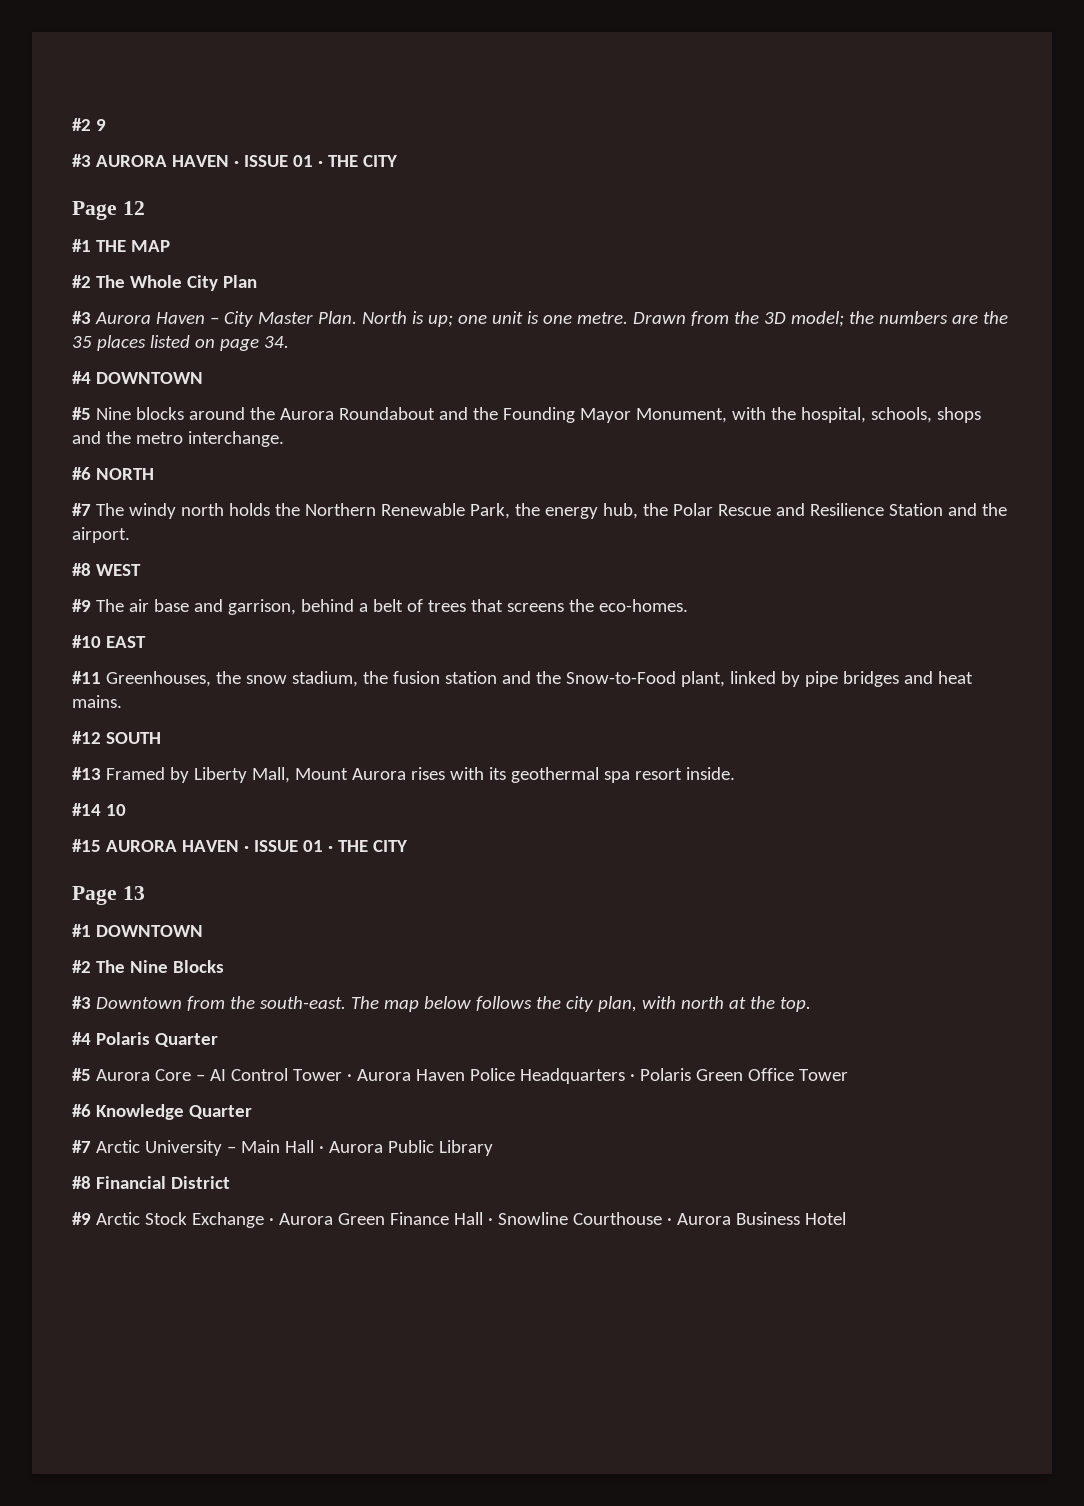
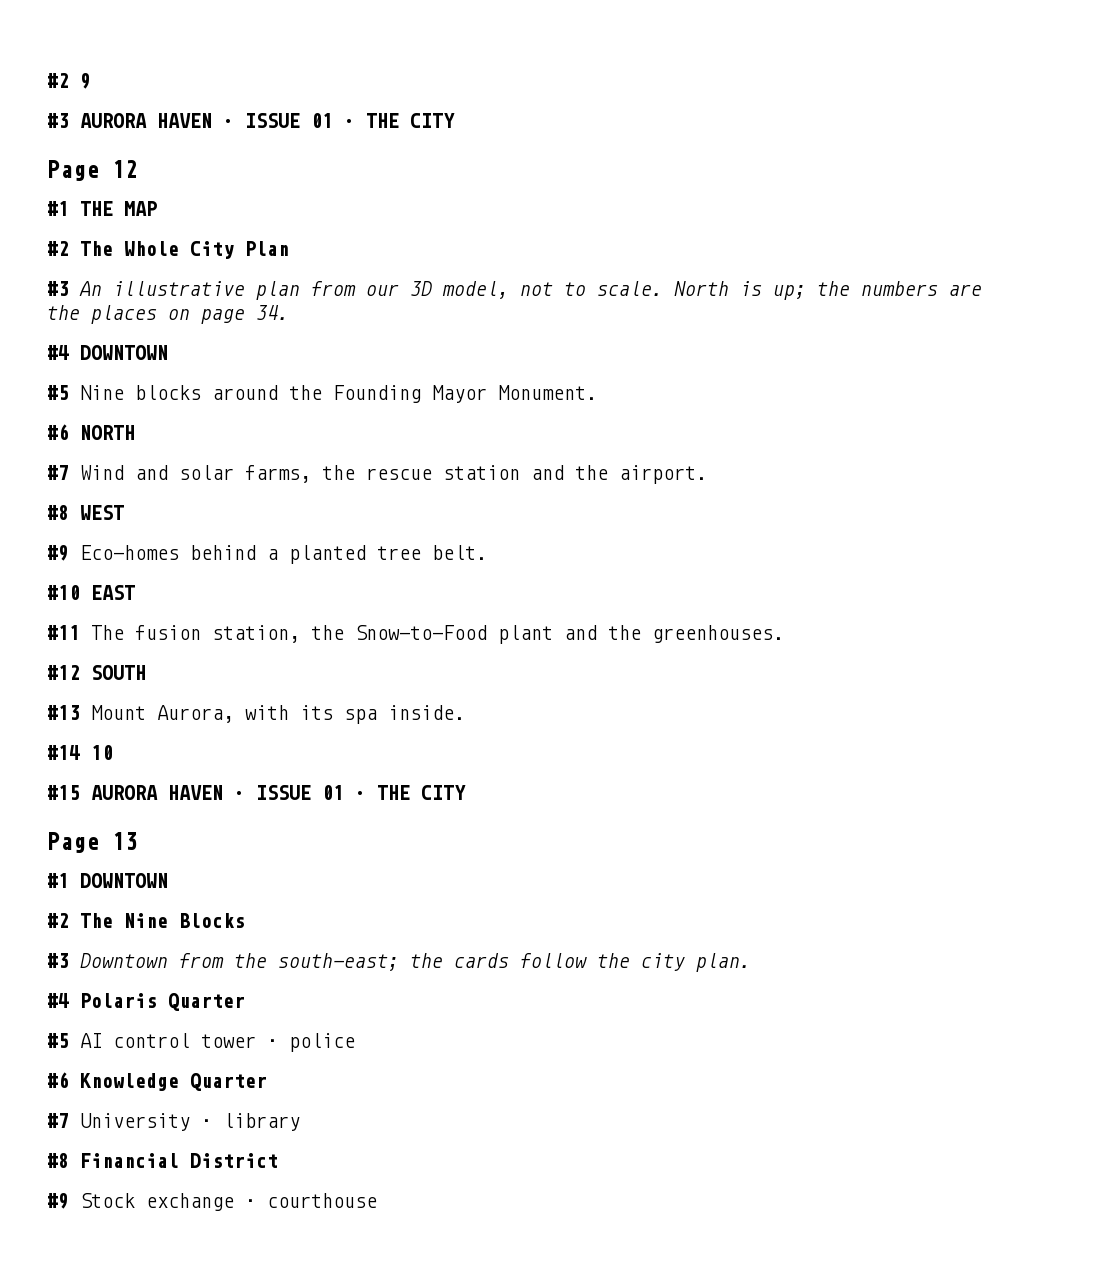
[94,311,844,327] Aurora Haven – City Master Plan. North is up; one unit is one metre. Drawn from the 3D model; -> [79,281,806,300] An illustrative plan from our 3D model, not to scale. North is up;
[72,335,190,351] 35 places listed -> [91,305,157,324] places
[279,407,981,423] [72,431,284,447] [72,467,154,480] [72,503,943,519] Aurora Roundabout and the Founding Mayor Monument, with the hospital, schools, shops and the metro interchange. // #6 NORTH // #7 The windy north holds the Northern Renewable Park, the energy hub, the Polar Rescue and Resilience Station -> [333,385,597,403] [47,424,135,440] [47,465,520,483] Founding Mayor Monument. // #6 NORTH // #7 Wind and solar farms, the rescue station
[95,599,688,615] [72,635,146,648] [72,671,973,687] [72,695,122,708] [72,731,161,744] [72,767,682,783] The air base and garrison, behind a belt of trees that screens the eco-homes. // #10 EAST // #11 Greenhouses, the snow stadium, the fusion station and the Snow-to-Food plant, linked by pipe bridges and heat mains. // #12 SOUTH // #13 Framed by Liberty Mall, Mount Aurora rises with its geothermal spa resort -> [80,545,487,564] [47,585,135,600] [47,625,784,644] [47,665,146,680] [47,705,377,724] Eco-homes behind a planted tree belt. // #10 EAST // #11 The fusion station, the Snow-to-Food plant and the greenhouses. // #12 SOUTH // #13 Mount Aurora, with its spa
[259,996,811,1012] [72,1032,218,1047] [72,1068,848,1084] [72,1104,252,1120] [72,1140,493,1156] [72,1176,230,1189] [72,1212,846,1228] south-east. The map below follows the city plan, with north at the top. // #4 Polaris Quarter // #5 Aurora Core – AI Control Tower · Aurora Haven Police Headquarters · Polaris Green Office Tower // #6 Knowledge Quarter // #7 Arctic University – Main Hall · Aurora Public Library // #8 Financial District // #9 Arctic Stock Exchange · Aurora Green Finance Hall · Snowline Courthouse · Aurora Business Hotel -> [278,953,751,972] [47,993,245,1011] [47,1033,355,1052] [47,1072,267,1091] [47,1113,300,1131] [47,1153,278,1168] [47,1193,377,1211] south-east; the cards follow the city plan. // #4 Polaris Quarter // #5 AI control tower · police // #6 Knowledge Quarter // #7 University · library // #8 Financial District // #9 Stock exchange · courthouse

